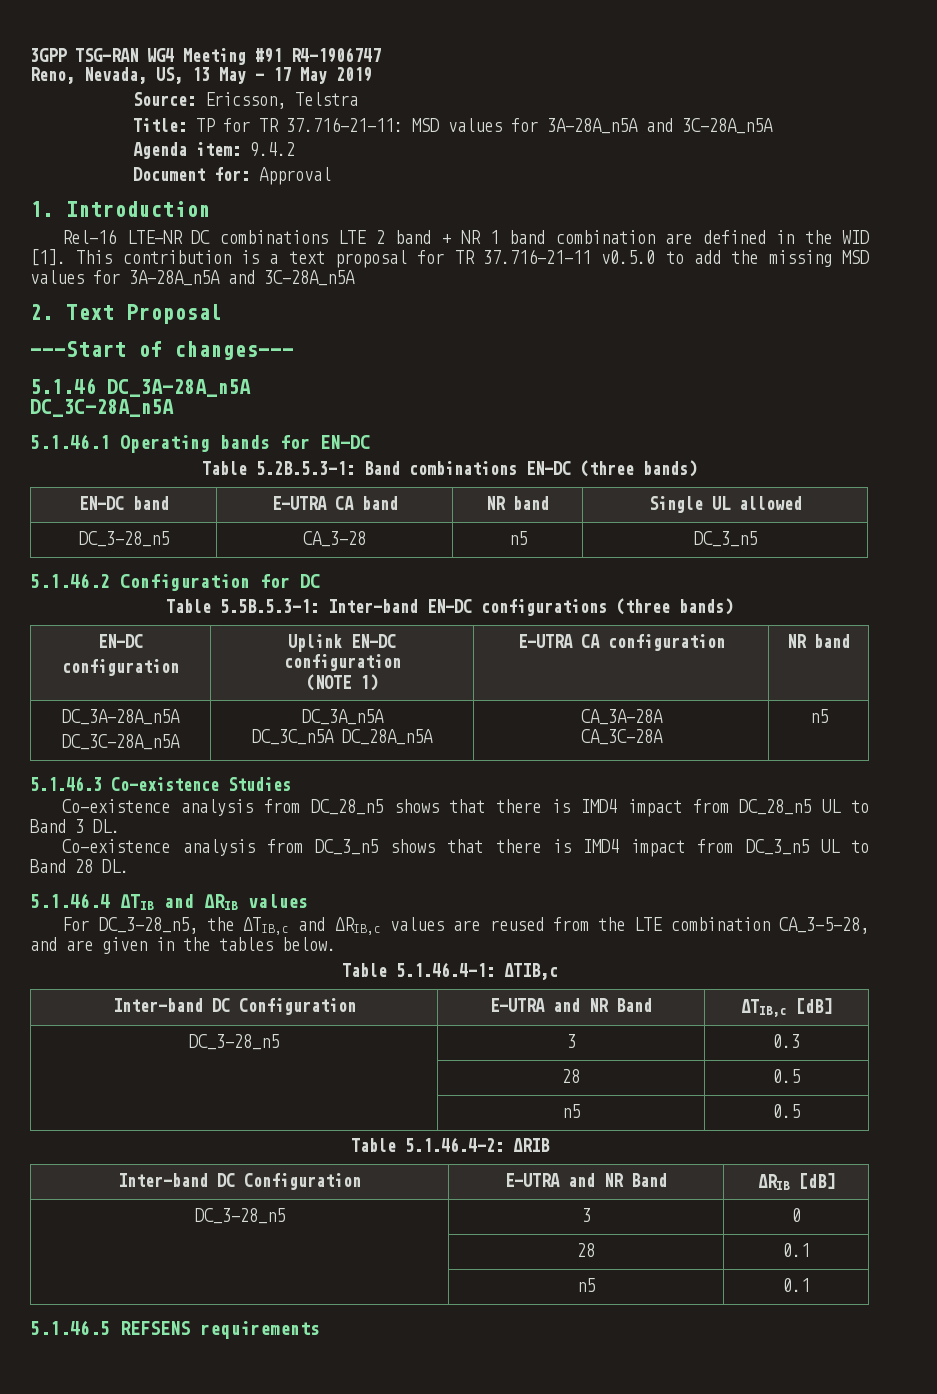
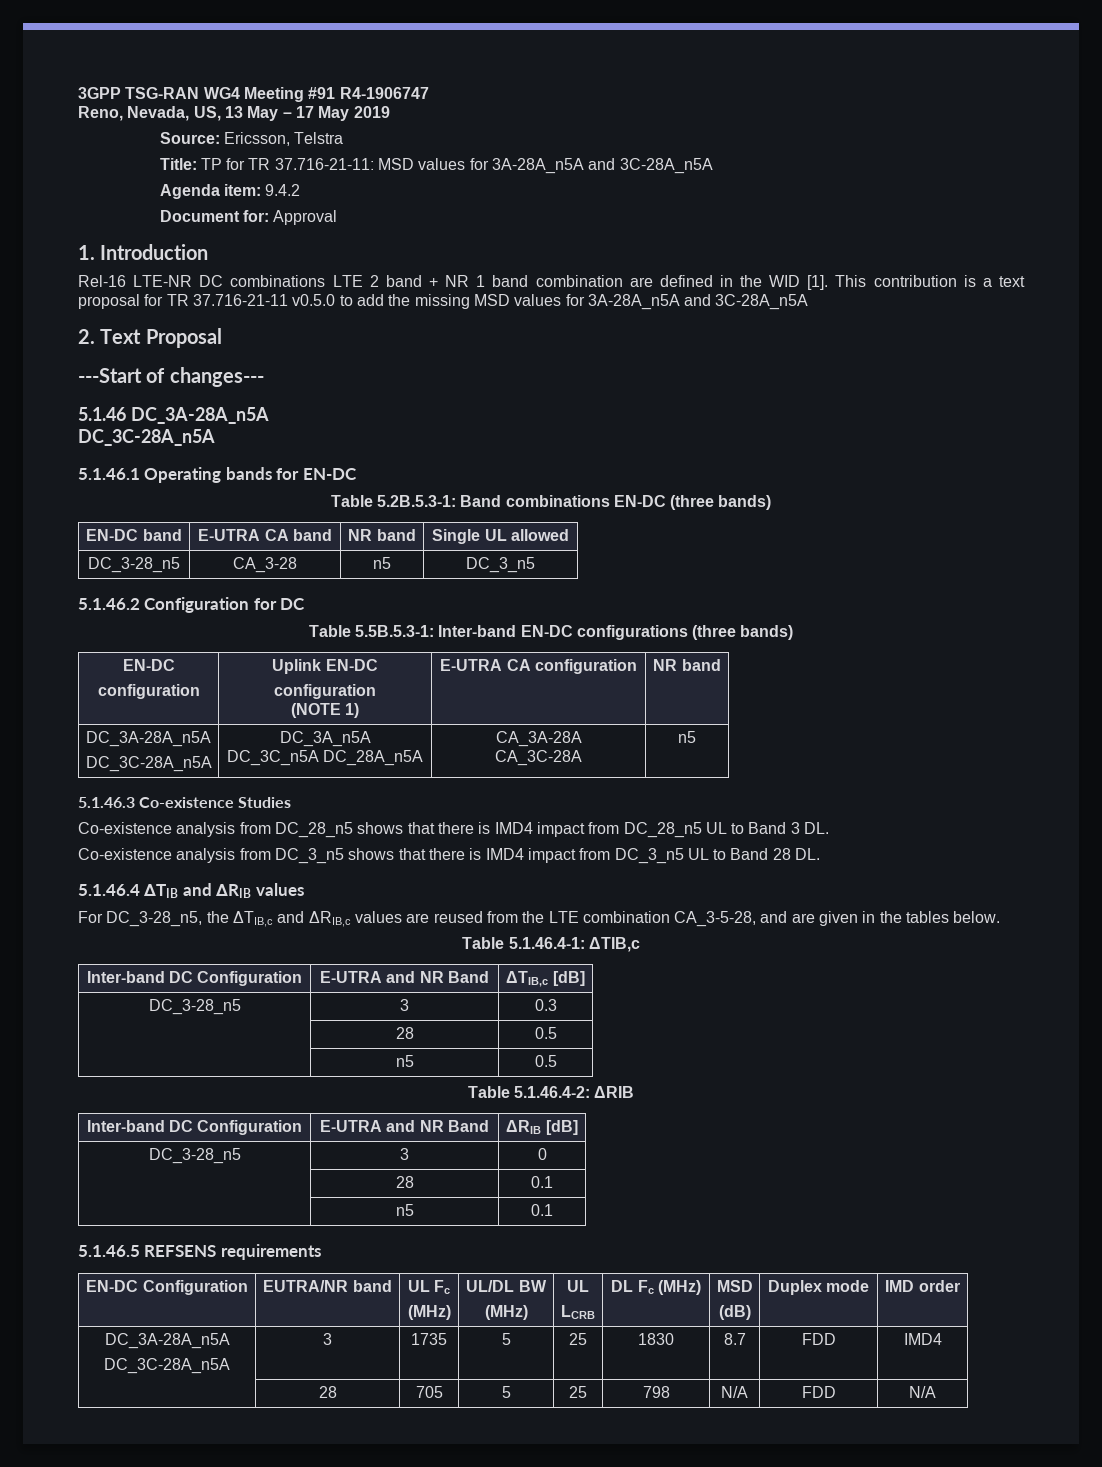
(320, 1330) none -> [86,1280,248,1295] [263,1280,392,1292] [407,1280,451,1294] [407,1305,451,1320] [466,1280,547,1292] [484,1305,528,1320] [567,1280,589,1292] [561,1305,595,1319] [611,1280,701,1295] [716,1280,753,1292] [718,1305,751,1320] [767,1280,870,1295] [885,1280,960,1292] [104,1333,230,1349] [104,1358,230,1374] [323,1333,332,1345] [411,1333,447,1345] [501,1333,511,1345] [569,1333,587,1345] [638,1333,674,1345] [723,1333,746,1345] [801,1333,836,1345] [903,1333,942,1345] [318,1386,337,1398] [415,1386,443,1398] [501,1386,511,1398] [569,1386,587,1398] [642,1386,670,1398] [721,1386,748,1398] [801,1386,836,1398] [909,1386,936,1398] // EN-DC Configuration | EUTRA/NR band | UL Fc // (MHz) | UL/DL BW // (MHz) | UL // LCRB | DL Fc (MHz) | MSD // (dB) | Duplex mode | IMD order // DC_3A-28A_n5A // DC_3C-28A_n5A | 3 | 1735 | 5 | 25 | 1830 | 8.7 | FDD | IMD4 // | 28 | 705 | 5 | 25 | 798 | N/A | FDD | N/A

